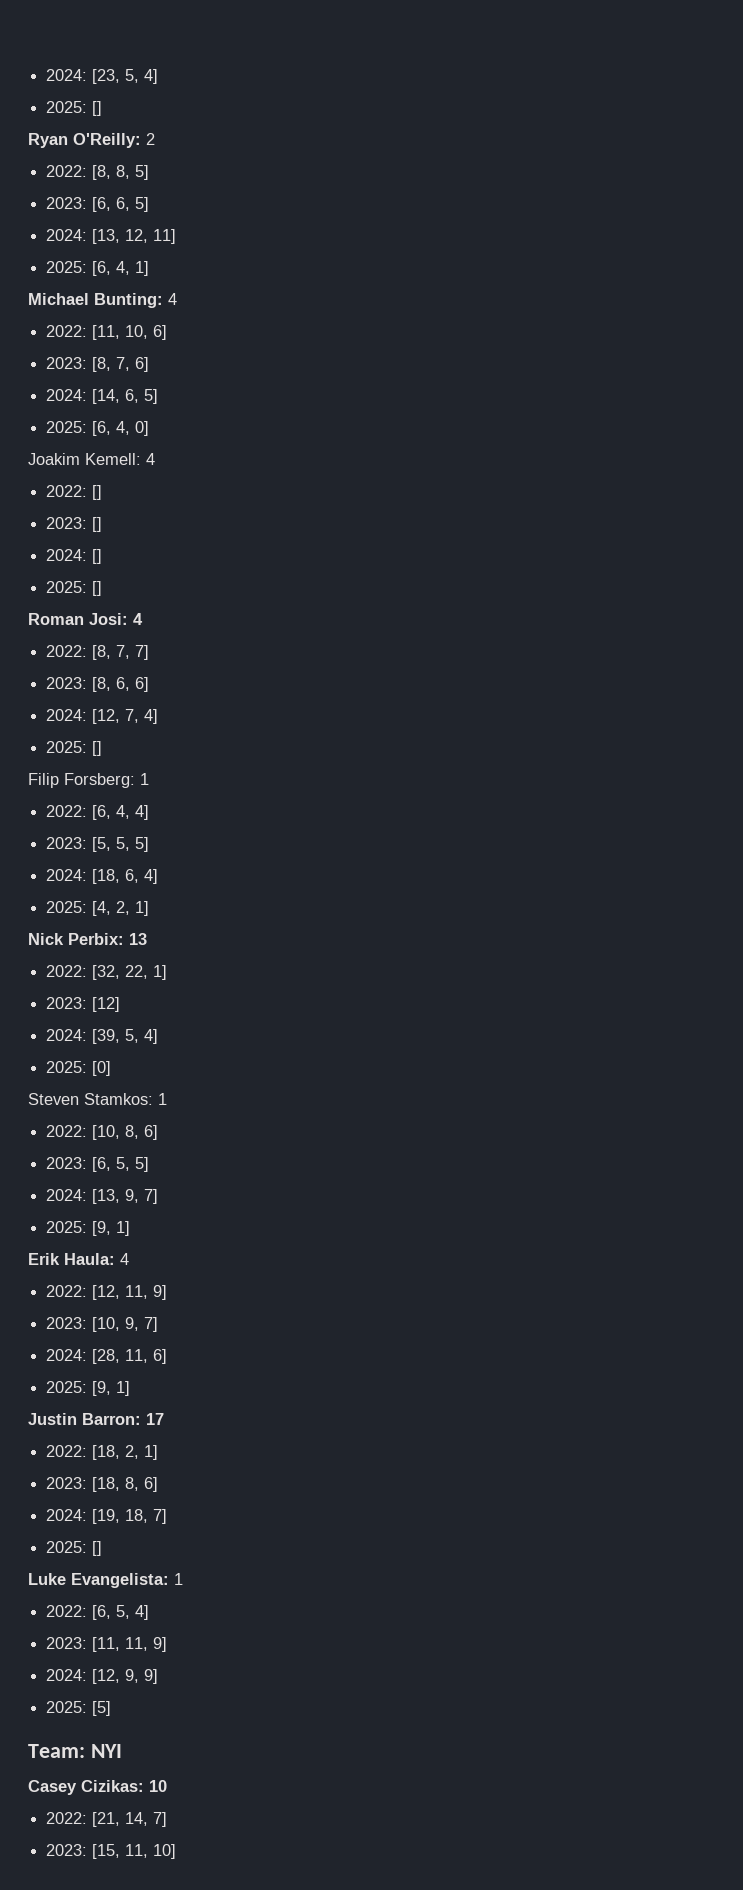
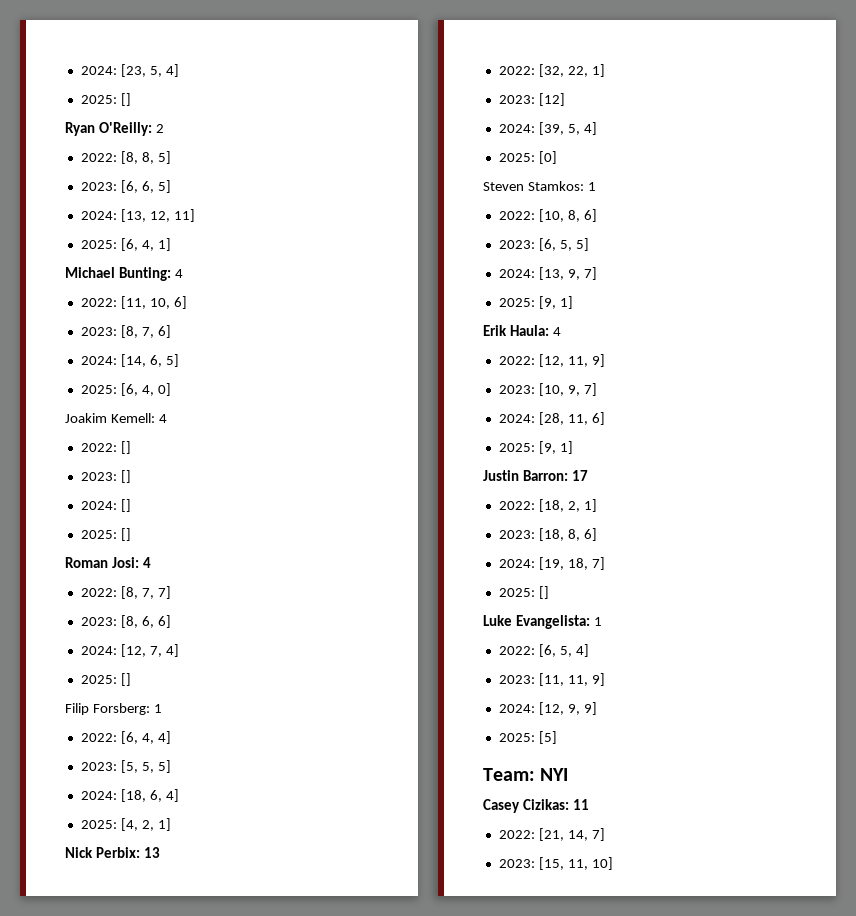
[149,1780,167,1792] 10 -> [572,799,589,810] 11

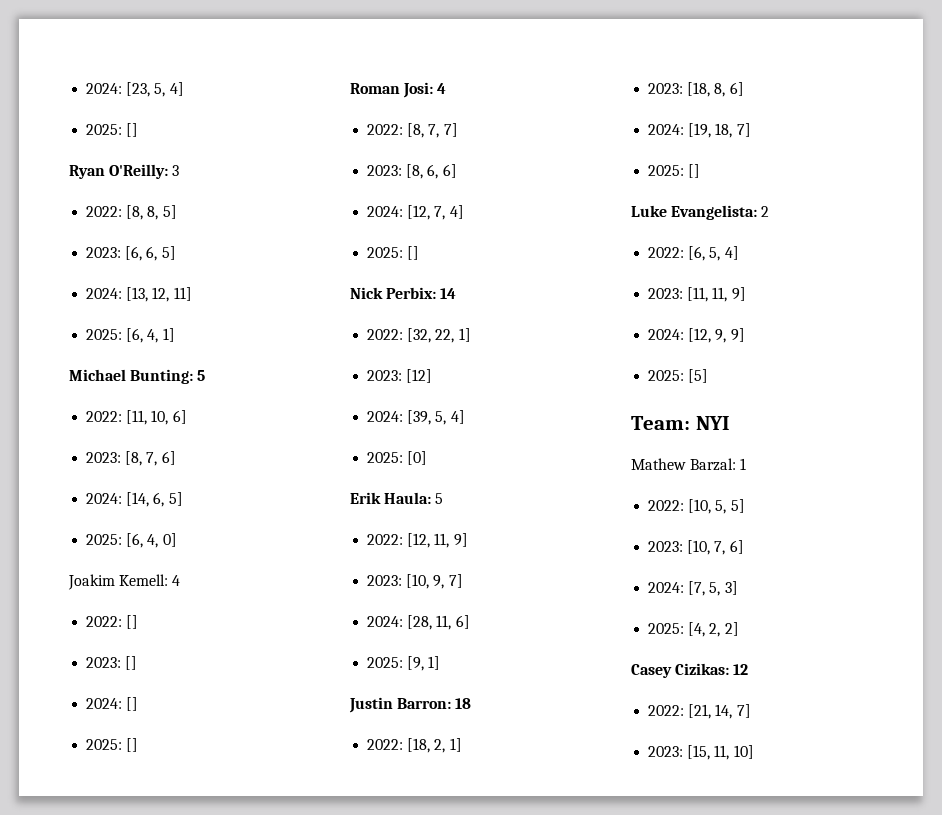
[155,124,164,133] 2 -> [172,165,180,176] 3
[174,269,183,278] 4 -> [197,370,206,381] 5
[65,703,162,715] [80,731,171,744] [80,760,171,773] [80,789,179,802] [80,818,171,831] // Filip Forsberg: 1 // 2022: [6, 4, 4] // 2023: [5, 5, 5] // 2024: [18, 6, 4] // 2025: [4, 2, 1] -> (420, 253) none
[143,847,160,858] 13 -> [440,288,457,299] 14
[483,181,596,191] [498,209,597,222] [498,238,589,251] [498,267,597,280] [498,296,573,309] // Steven Stamkos: 1 // 2022: [10, 8, 6] // 2023: [6, 5, 5] // 2024: [13, 9, 7] // 2025: [9, 1] -> (428, 458) none
[552,327,561,336] 4 -> [435,493,444,504] 5
[571,470,588,481] 17 -> [455,698,472,709] 18
[593,617,602,626] 1 -> [761,206,770,217] 2
(569, 774) none -> [631,458,747,471] [648,499,745,514] [648,540,744,555] [648,581,738,596] [648,622,739,637] // Mathew Barzal: 1 // 2022: [10, 5, 5] // 2023: [10, 7, 6] // 2024: [7, 5, 3] // 2025: [4, 2, 2]
[572,799,589,810] 11 -> [733,664,749,675] 12

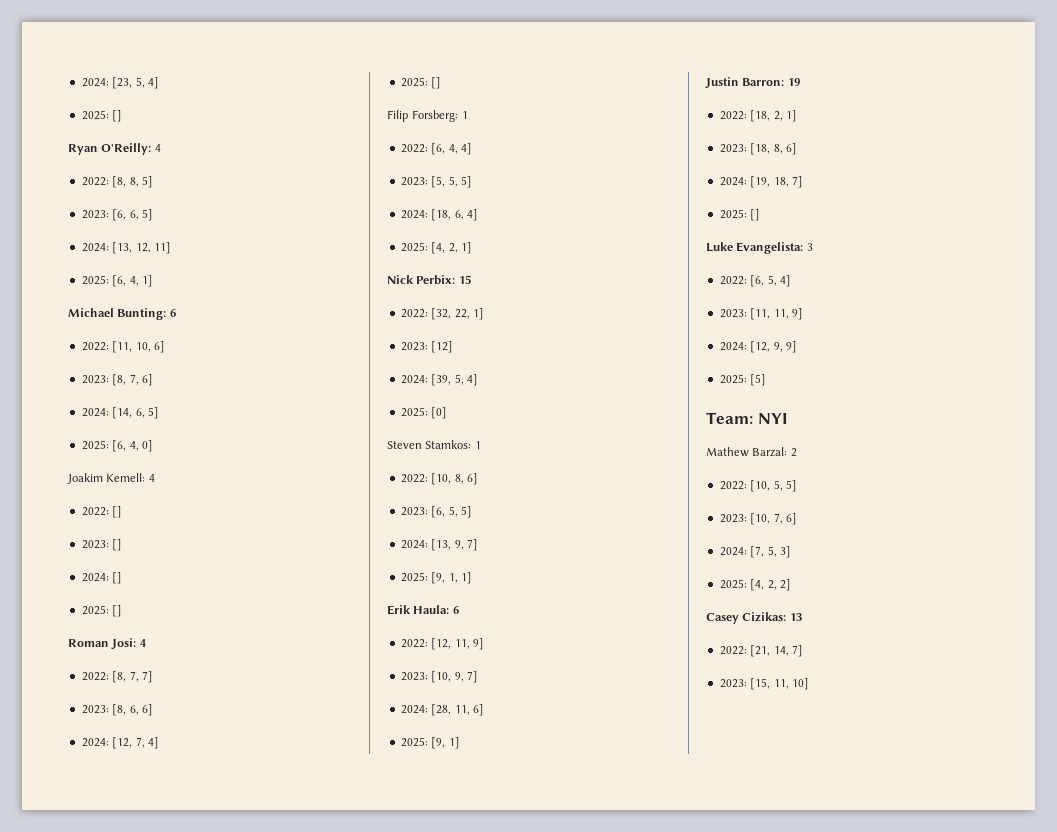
[172,165,180,176] 3 -> [154,144,161,152] 4
[197,370,206,381] 5 -> [169,309,176,317] 6
(420, 253) none -> [387,110,468,122] [400,143,472,155] [400,176,472,188] [400,209,478,221] [400,242,472,254] // Filip Forsberg: 1 // 2022: [6, 4, 4] // 2023: [5, 5, 5] // 2024: [18, 6, 4] // 2025: [4, 2, 1]
[440,288,457,299] 14 -> [458,275,471,284] 15
(428, 458) none -> [387,440,481,449] [400,473,478,485] [400,506,472,518] [400,539,478,551] [400,572,472,584] // Steven Stamkos: 1 // 2022: [10, 8, 6] // 2023: [6, 5, 5] // 2024: [13, 9, 7] // 2025: [9, 1, 1]
[435,493,444,504] 5 -> [452,606,459,614] 6
[455,698,472,709] 18 -> [787,78,800,86] 19
[761,206,770,217] 2 -> [806,243,813,251] 3
[740,458,747,470] 1 -> [790,448,797,457] 2
[733,664,749,675] 12 -> [789,613,802,621] 13

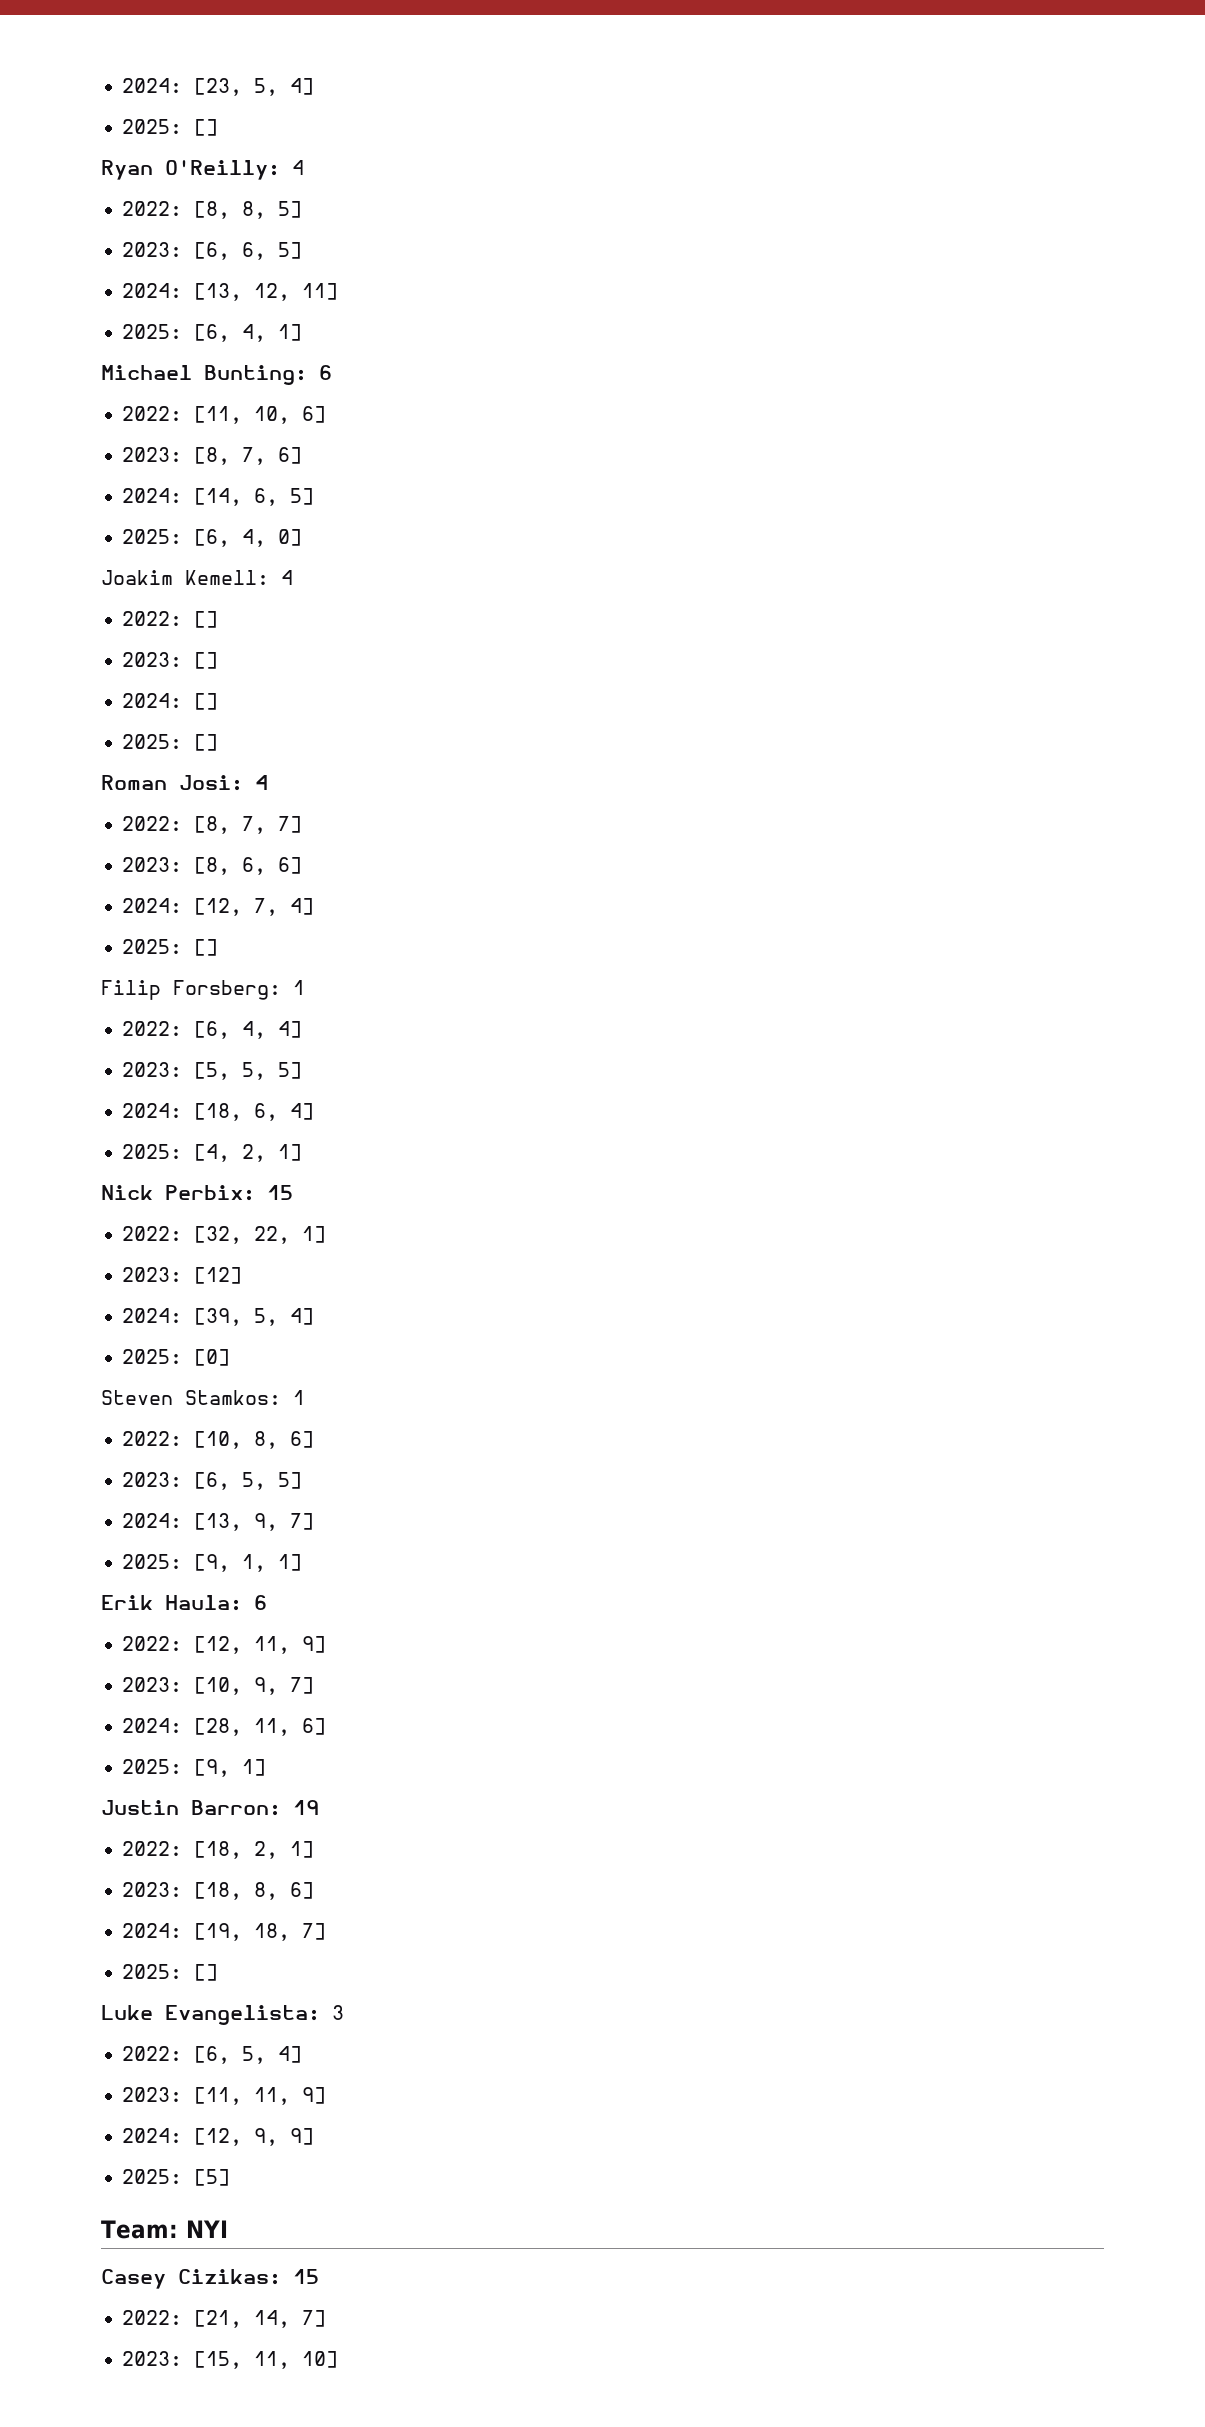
[706,447,797,457] [719,480,797,492] [719,513,797,525] [719,546,791,558] [719,579,791,591] // Mathew Barzal: 2 // 2022: [10, 5, 5] // 2023: [10, 7, 6] // 2024: [7, 5, 3] // 2025: [4, 2, 2] -> (228, 2229) none
[789,613,802,621] 13 -> [293,2269,319,2284] 15

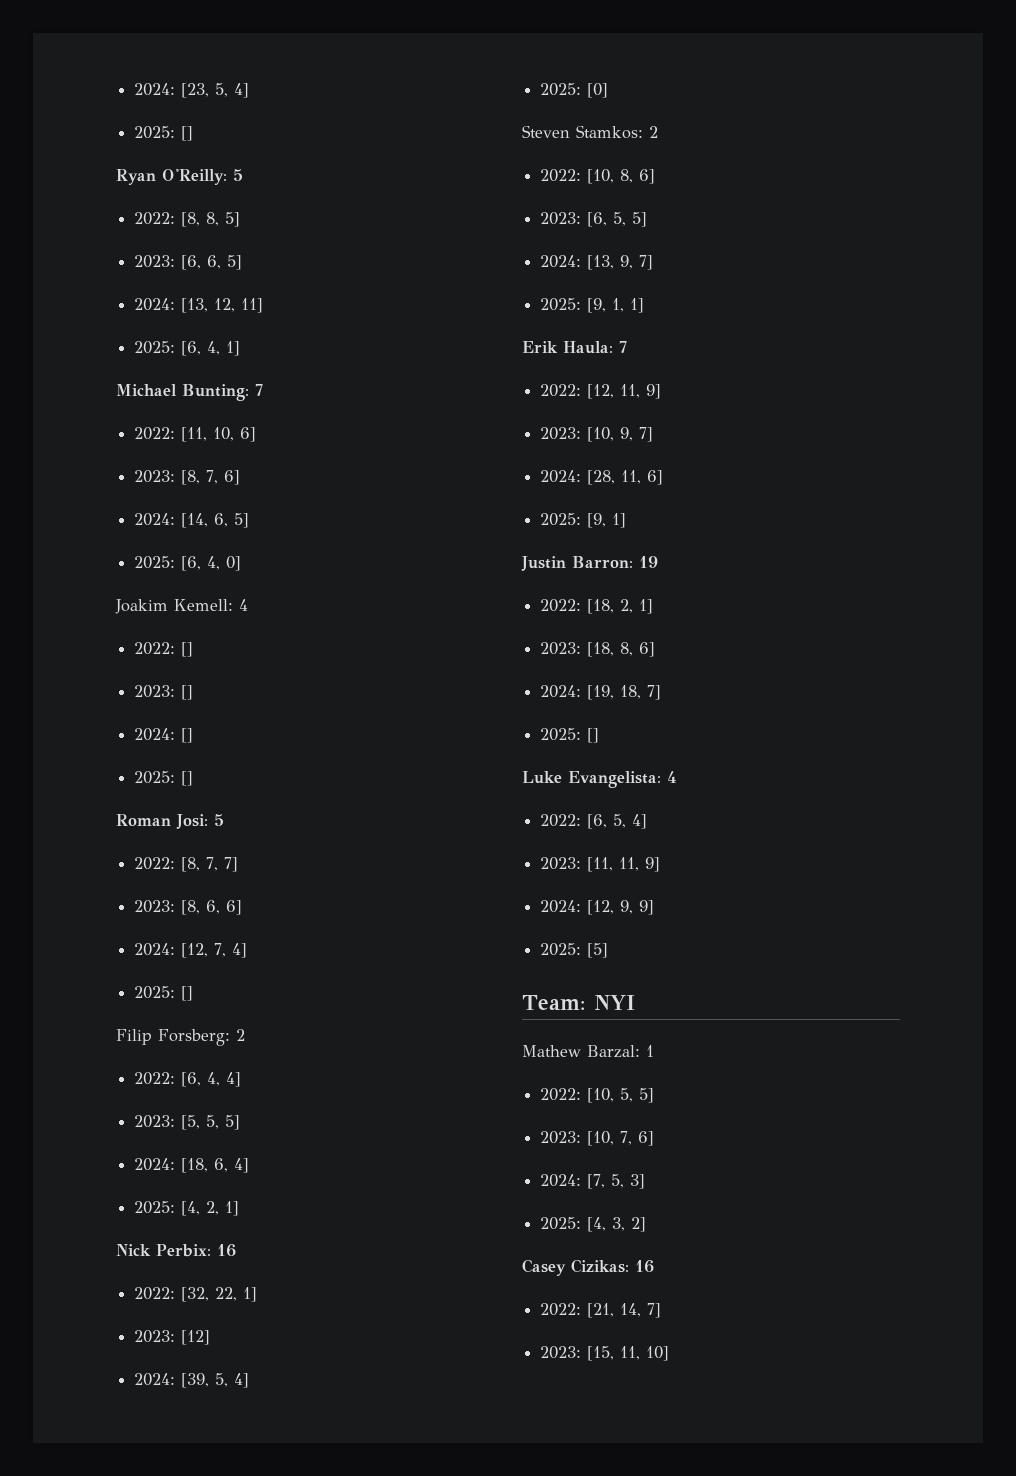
[292,160,304,175] 4 -> [233,169,243,181] 5
[319,365,332,380] 6 -> [255,384,263,396] 7
[255,775,268,790] 4 -> [214,814,224,826] 5
[293,980,305,995] 1 -> [236,1029,245,1041] 2
[267,1185,293,1200] 15 -> [217,1244,236,1257] 16
[293,1390,305,1405] 1 -> [649,126,658,138] 2
[254,1595,267,1610] 6 -> [619,341,627,353] 7
[332,2005,344,2020] 3 -> [667,771,677,783] 4
(228, 2229) none -> [522,1045,654,1058] [540,1088,655,1103] [540,1131,655,1146] [540,1174,646,1189] [540,1217,647,1232] // Mathew Barzal: 1 // 2022: [10, 5, 5] // 2023: [10, 7, 6] // 2024: [7, 5, 3] // 2025: [4, 3, 2]
[293,2269,319,2284] 15 -> [635,1260,654,1273] 16

